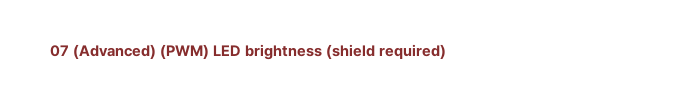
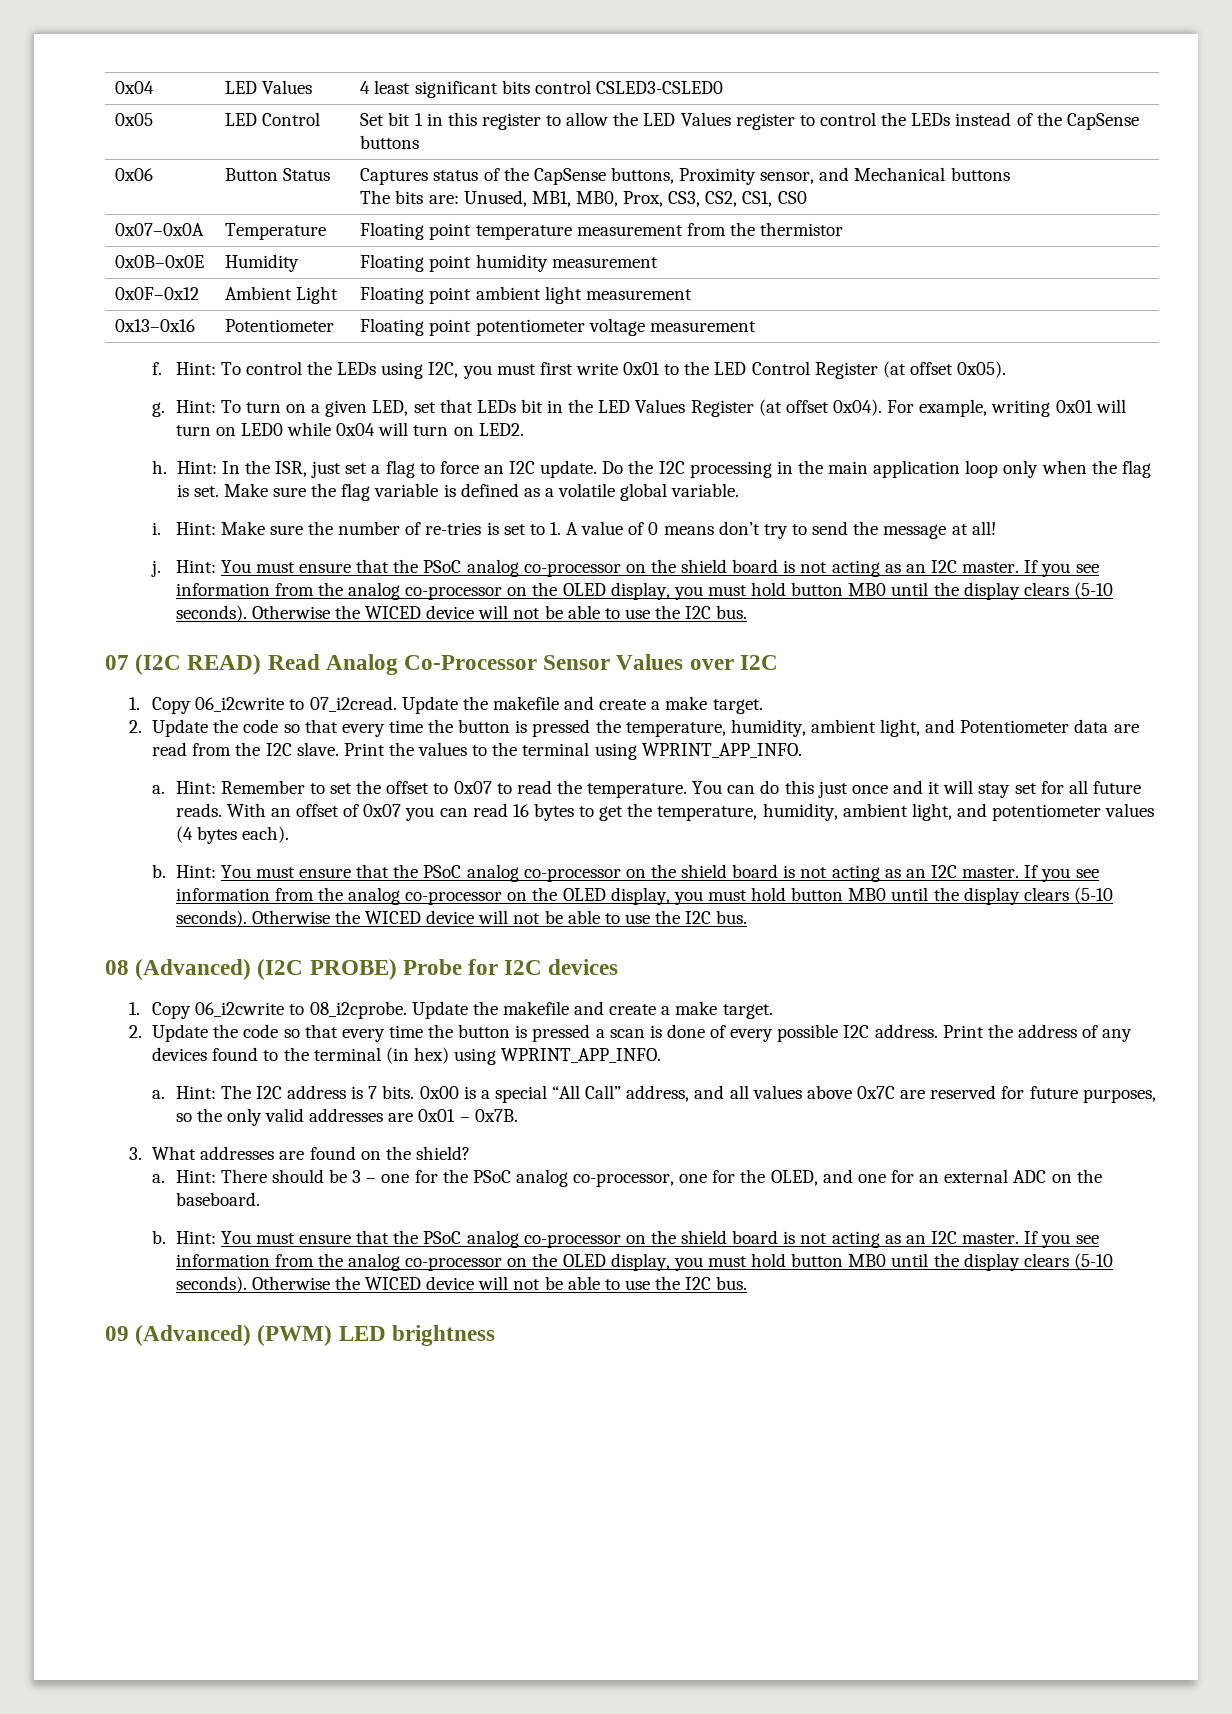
[50,45,69,57] 07 -> [115,81,155,94] [225,80,313,94] [360,80,723,98] [115,113,154,126] [225,112,321,126] [360,112,1139,130] [360,135,420,149] [115,168,154,181] [225,168,331,181] [360,167,1010,185] [360,190,807,207] [115,223,205,236] [225,223,327,240] [360,222,844,240] [115,255,205,268] [225,254,300,272] [360,254,658,272] [115,287,200,300] [225,286,339,304] [360,286,692,304] [115,319,196,332] [225,319,335,332] [360,318,756,336] [152,361,1007,379] [152,399,1126,417] [175,422,524,436] [152,460,1151,478] [176,483,740,501] [152,521,996,539] [151,559,1099,577] [175,582,1113,600] [175,605,748,622] [105,654,778,675] [128,696,763,714] [128,719,1139,737] [152,742,802,760] [152,780,1141,798] [175,803,1155,821] [175,826,289,844] [152,864,1099,882] [175,887,1113,905] [175,910,748,927] [105,959,619,980] [128,1001,773,1019] [128,1024,1133,1042] [152,1047,662,1065] [152,1085,1156,1103] [175,1108,518,1126] [128,1146,470,1160] [152,1169,1102,1187] [175,1192,260,1206] [152,1230,1099,1248] [175,1253,1113,1271] [175,1276,748,1293] [105,1326,129,1341] 0x04 | LED Values | 4 least significant bits control CSLED3-CSLED0 // 0x05 | LED Control | Set bit 1 in this register to allow the LED Values register to control the LEDs instead of the CapSense buttons // 0x06 | Button Status | Captures status of the CapSense buttons, Proximity sensor, and Mechanical buttons // The bits are: Unused, MB1, MB0, Prox, CS3, CS2, CS1, CS0 // 0x07–0x0A | Temperature | Floating point temperature measurement from the thermistor // 0x0B–0x0E | Humidity | Floating point humidity measurement // 0x0F–0x12 | Ambient Light | Floating point ambient light measurement // 0x13–0x16 | Potentiometer | Floating point potentiometer voltage measurement // f. Hint: To control the LEDs using I2C, you must first write 0x01 to the LED Control Register (at offset 0x05). // g. Hint: To turn on a given LED, set that LEDs bit in the LED Values Register (at offset 0x04). For example, writing 0x01 will turn on LED0 while 0x04 will turn on LED2. // h. Hint: In the ISR, just set a flag to force an I2C update. Do the I2C processing in the main application loop only when the flag is set. Make sure the flag variable is defined as a volatile global variable. // i. Hint: Make sure the number of re-tries is set to 1. A value of 0 means don’t try to send the message at all! // j. Hint: You must ensure that the PSoC analog co-processor on the shield board is not acting as an I2C master. If you see information from the analog co-processor on the OLED display, you must hold button MB0 until the display clears (5-10 seconds). Otherwise the WICED device will not be able to use the I2C bus. // 07 (I2C READ) Read Analog Co-Processor Sensor Values over I2C // 1. Copy 06_i2cwrite to 07_i2cread. Update the makefile and create a make target. // 2. Update the code so that every time the button is pressed the temperature, humidity, ambient light, and Potentiometer data are read from the I2C slave. Print the values to the terminal using WPRINT_APP_INFO. // a. Hint: Remember to set the offset to 0x07 to read the temperature. You can do this just once and it will stay set for all future reads. With an offset of 0x07 you can read 16 bytes to get the temperature, humidity, ambient light, and potentiometer values (4 bytes each). // b. Hint: You must ensure that the PSoC analog co-processor on the shield board is not acting as an I2C master. If you see information from the analog co-processor on the OLED display, you must hold button MB0 until the display clears (5-10 seconds). Otherwise the WICED device will not be able to use the I2C bus. // 08 (Advanced) (I2C PROBE) Probe for I2C devices // 1. Copy 06_i2cwrite to 08_i2cprobe. Update the makefile and create a make target. // 2. Update the code so that every time the button is pressed a scan is done of every possible I2C address. Print the address of any devices found to the terminal (in hex) using WPRINT_APP_INFO. // a. Hint: The I2C address is 7 bits. 0x00 is a special “All Call” address, and all values above 0x7C are reserved for future purposes, so the only valid addresses are 0x01 – 0x7B. // 3. What addresses are found on the shield? // a. Hint: There should be 3 – one for the PSoC analog co-processor, one for the OLED, and one for an external ADC on the baseboard. // b. Hint: You must ensure that the PSoC analog co-processor on the shield board is not acting as an I2C master. If you see information from the analog co-processor on the OLED display, you must hold button MB0 until the display clears (5-10 seconds). Otherwise the WICED device will not be able to use the I2C bus. // 09
[326,44,447,59] (shield required) -> (495, 1335) none

